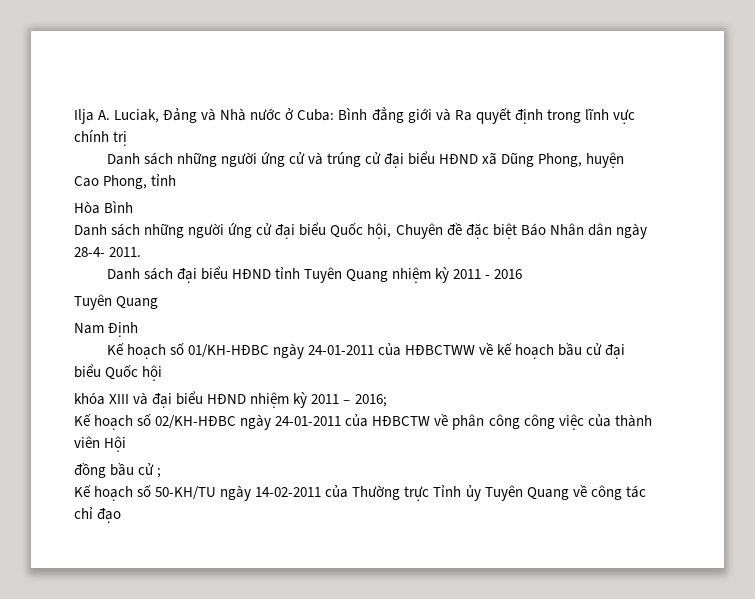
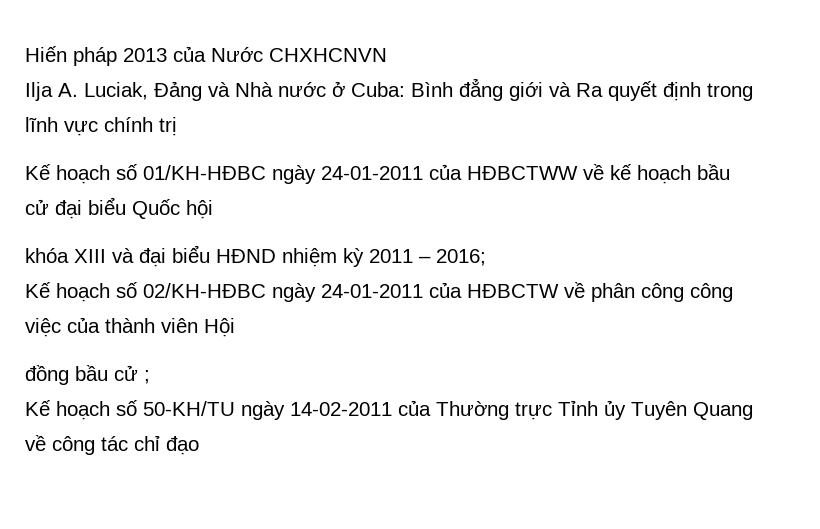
(74, 116) none -> [25,46,387,66] Hiến pháp 2013 của Nước CHXHCNVN //
[106,151,625,168] [74,174,177,189] [74,201,134,214] [74,222,647,239] [74,247,142,257] [106,266,523,283] [74,294,159,310] [74,322,139,337] // Danh sách những người ứng cử và trúng cử đại biểu HĐND xã Dũng Phong, huyện Cao Phong, tỉnh // Hòa Bình // Danh sách những người ứng cử đại biểu Quốc hội, Chuyên đề đặc biệt Báo Nhân dân ngày 28-4- 2011. // Danh sách đại biểu HĐND tỉnh Tuyên Quang nhiệm kỳ 2011 - 2016 // Tuyên Quang // Nam Định -> (177, 126) none

